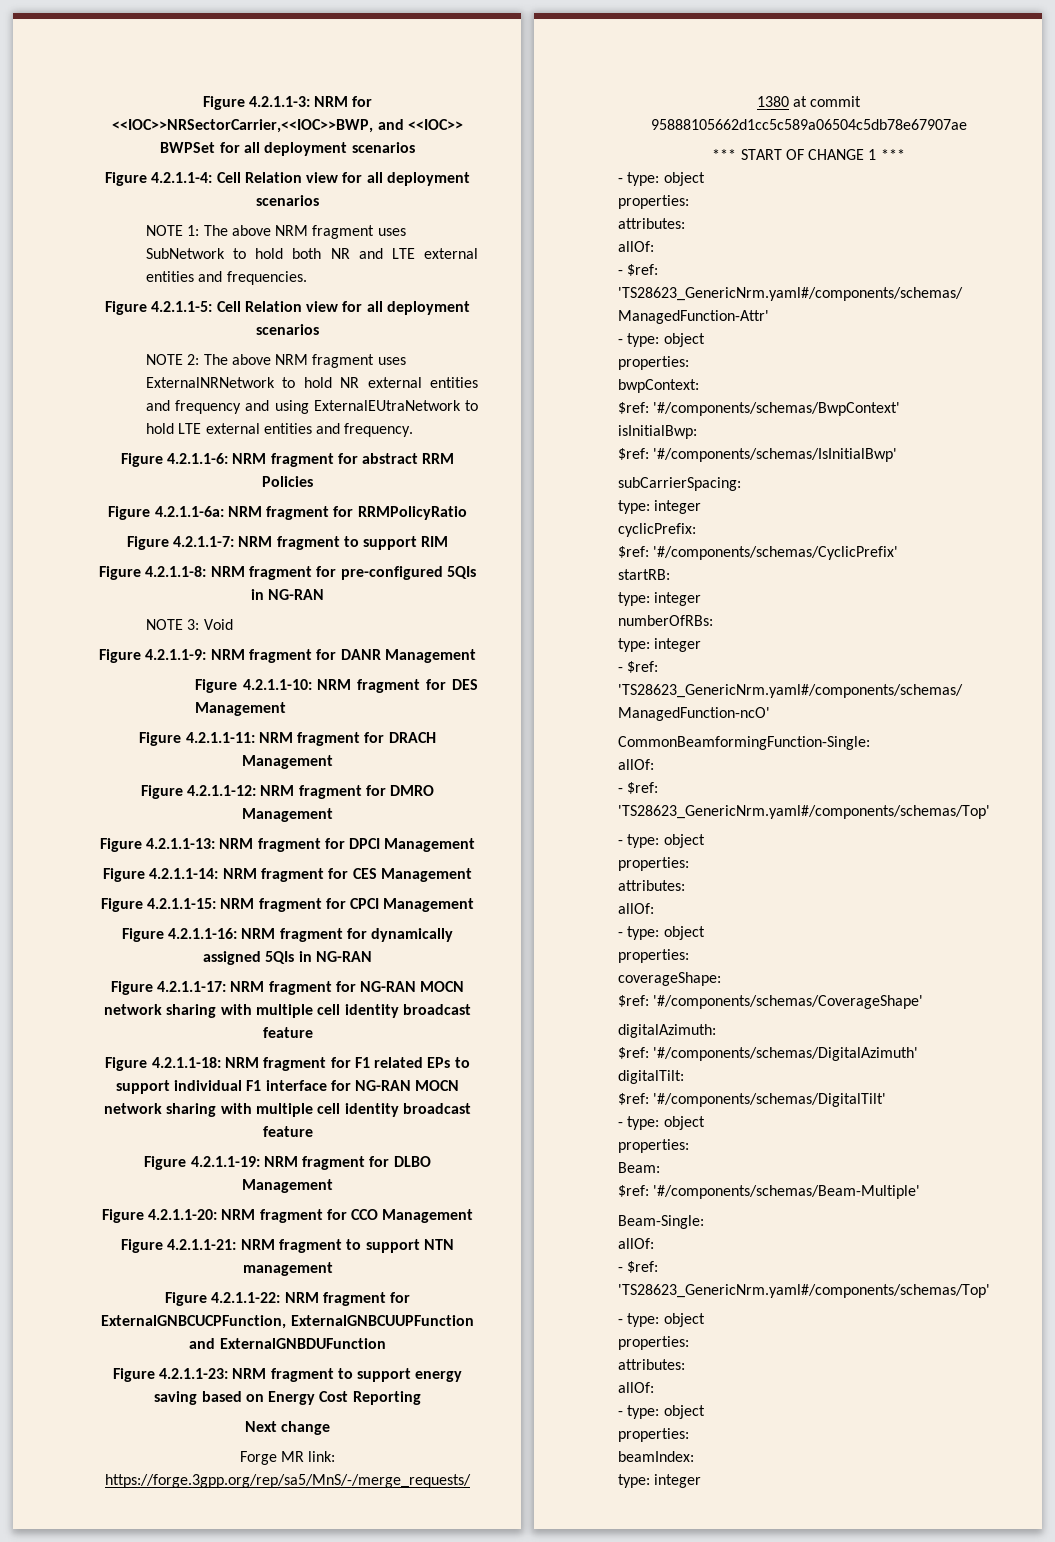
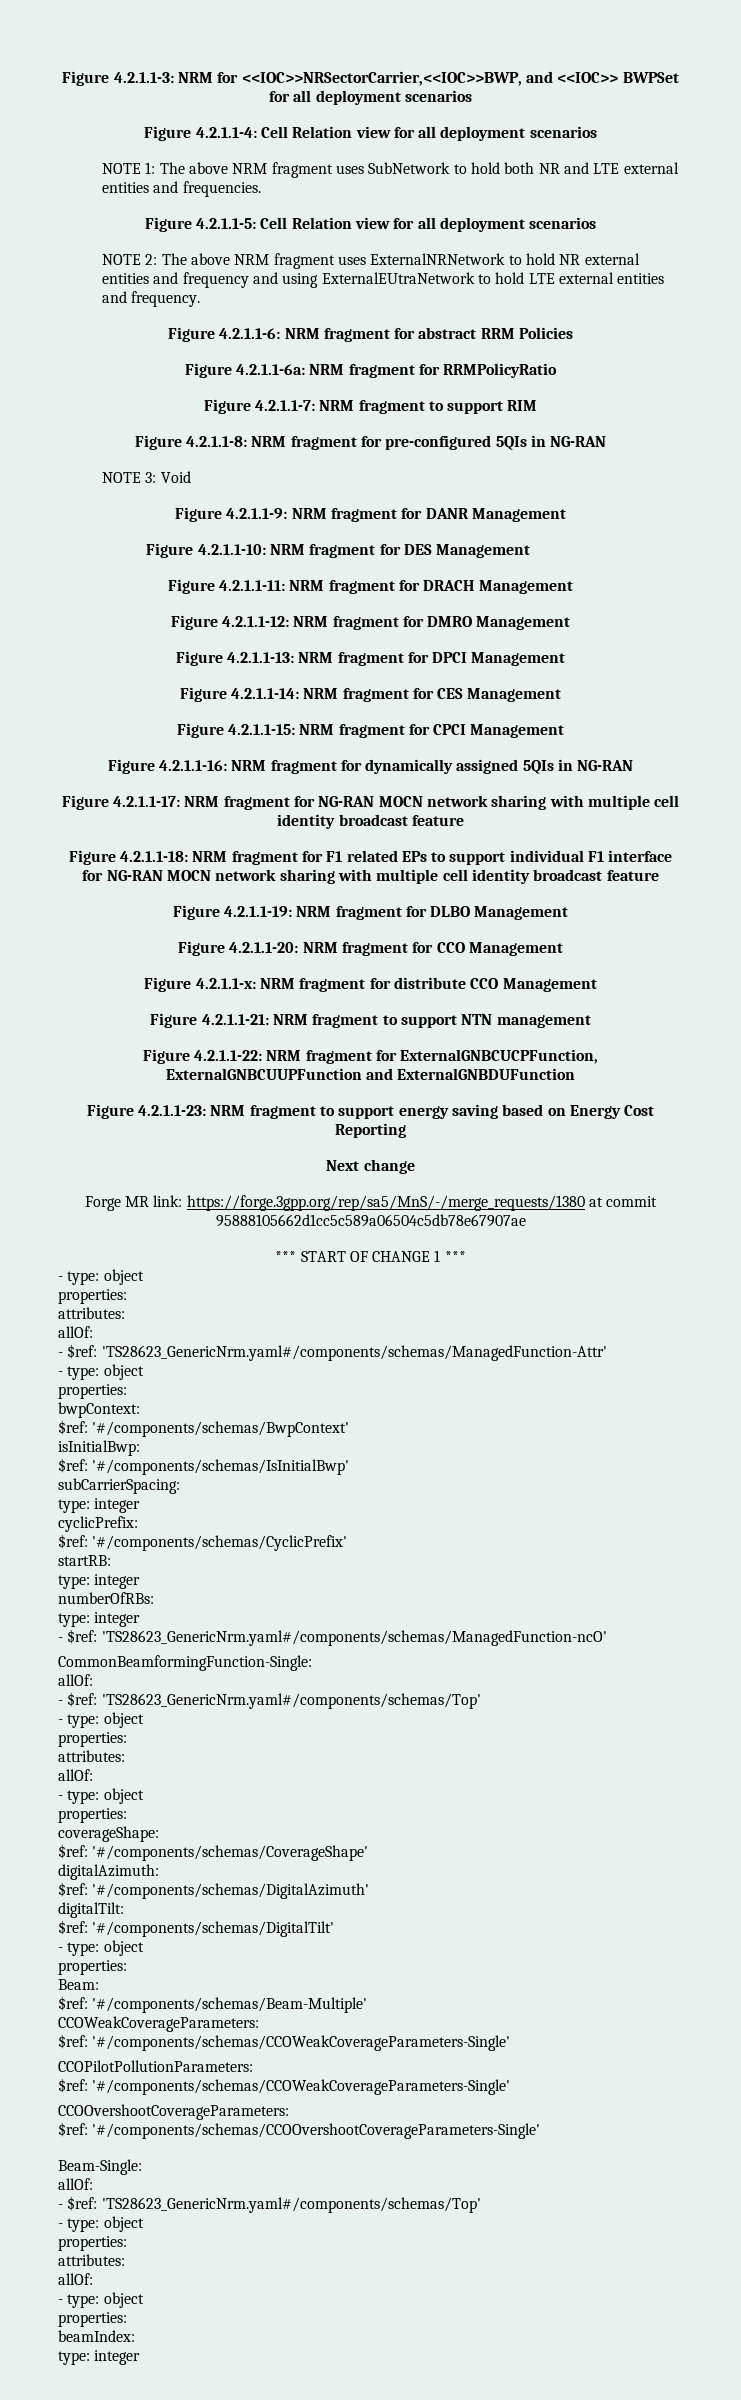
(474, 1216) none -> [144,977,597,992] // Figure 4.2.1.1-x: NRM fragment for distribute CCO Management
(921, 1192) none -> [58,2016,259,2032] [58,2034,511,2051] [58,2060,253,2072] [58,2078,511,2095] [58,2104,289,2120] [58,2122,541,2139] // CCOWeakCoverageParameters: // $ref: '#/components/schemas/CCOWeakCoverageParameters-Single' // CCOPilotPollutionParameters: // $ref: '#/components/schemas/CCOWeakCoverageParameters-Single' // CCOOvershootCoverageParameters: // $ref: '#/components/schemas/CCOOvershootCoverageParameters-Single'

